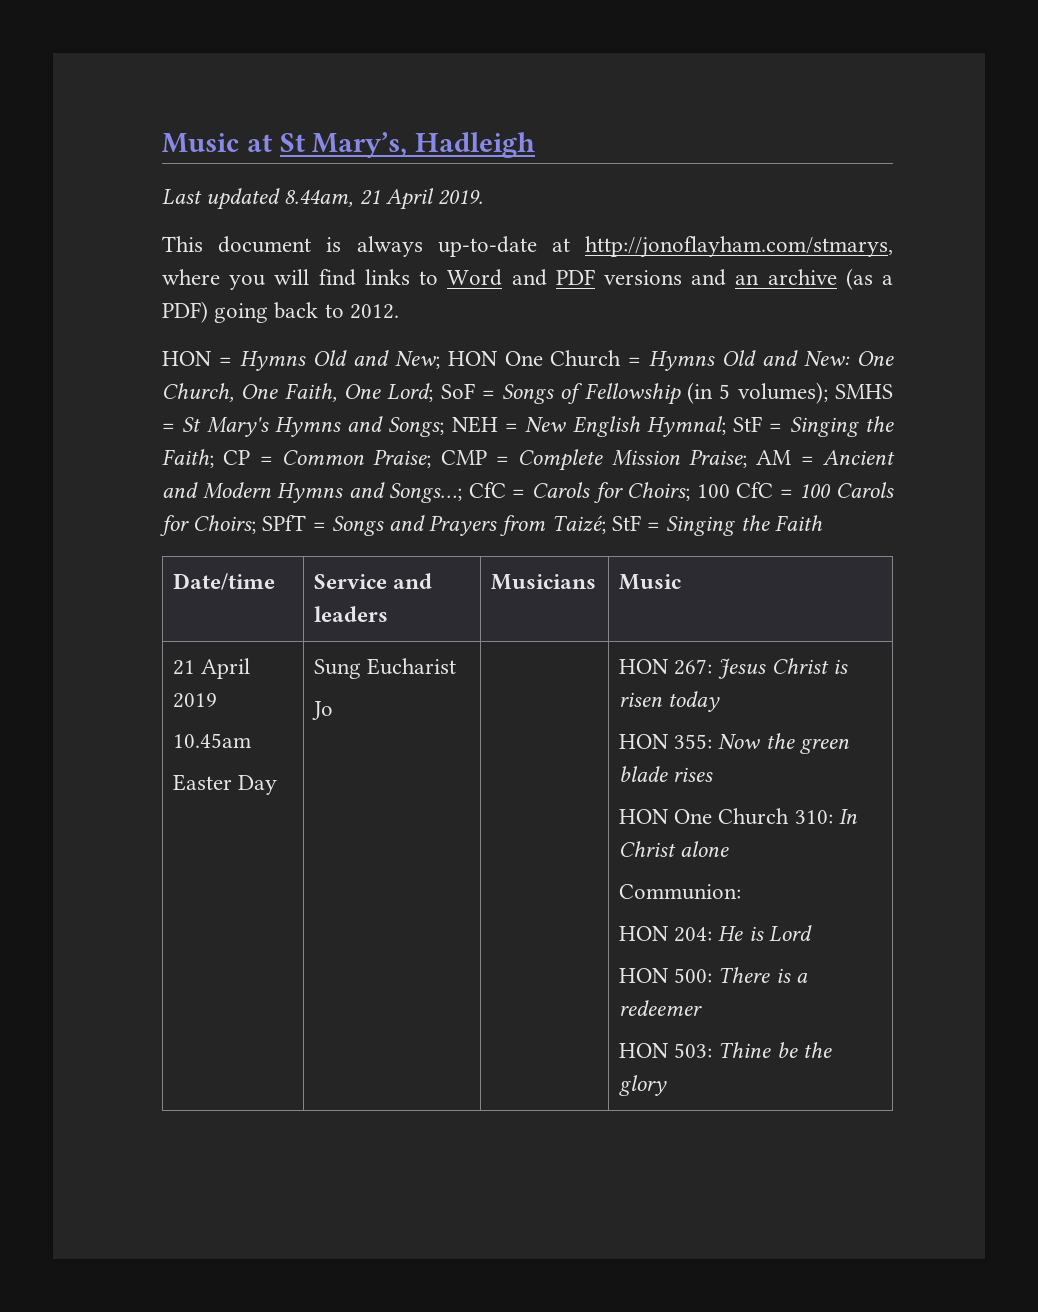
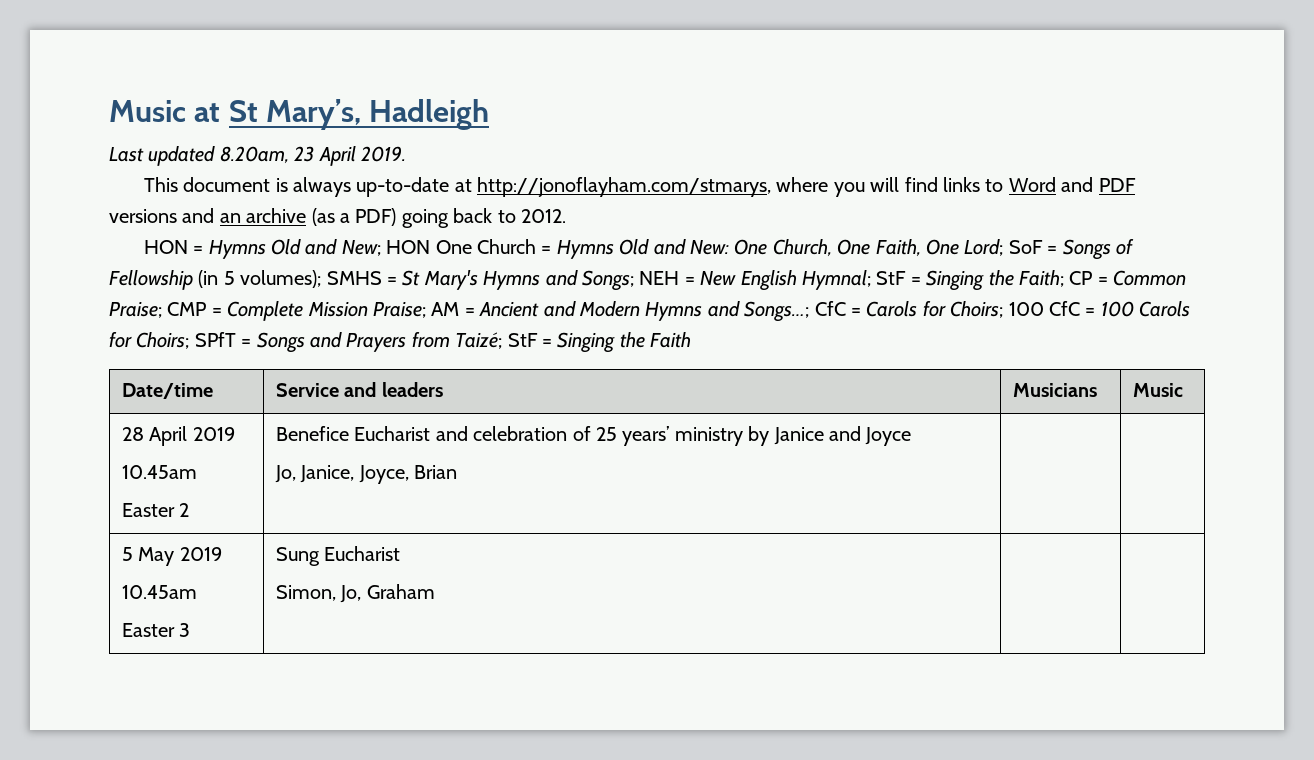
[284,189,380,207] 8.44am, 21 -> [219,146,315,164] 8.20am, 23
[173,660,196,675] 21 -> [121,427,144,441] 28
[238,775,278,795] [314,658,457,679] [312,701,334,720] [619,658,848,679] [619,691,721,712] [619,733,849,754] [619,766,714,782] [619,808,857,825] [619,841,730,857] [619,884,742,900] [619,925,812,942] [619,967,808,983] [619,1000,703,1016] [619,1042,832,1058] [619,1075,668,1096] Day | Sung Eucharist // Jo | | HON 267: Jesus Christ is risen today // HON 355: Now the green blade rises // HON One Church 310: In Christ alone // Communion: // HON 204: He is Lord // HON 500: There is a redeemer // HON 503: Thine be the glory -> [179,503,190,517] [275,426,912,446] [274,465,458,484] [121,547,222,566] [121,585,197,599] [121,623,191,637] [275,546,401,566] [275,584,435,603] 2 | Benefice Eucharist and celebration of 25 years’ ministry by Janice and Joyce // Jo, Janice, Joyce, Brian | | // 5 May 2019 // 10.45am // Easter 3 | Sung Eucharist // Simon, Jo, Graham | |

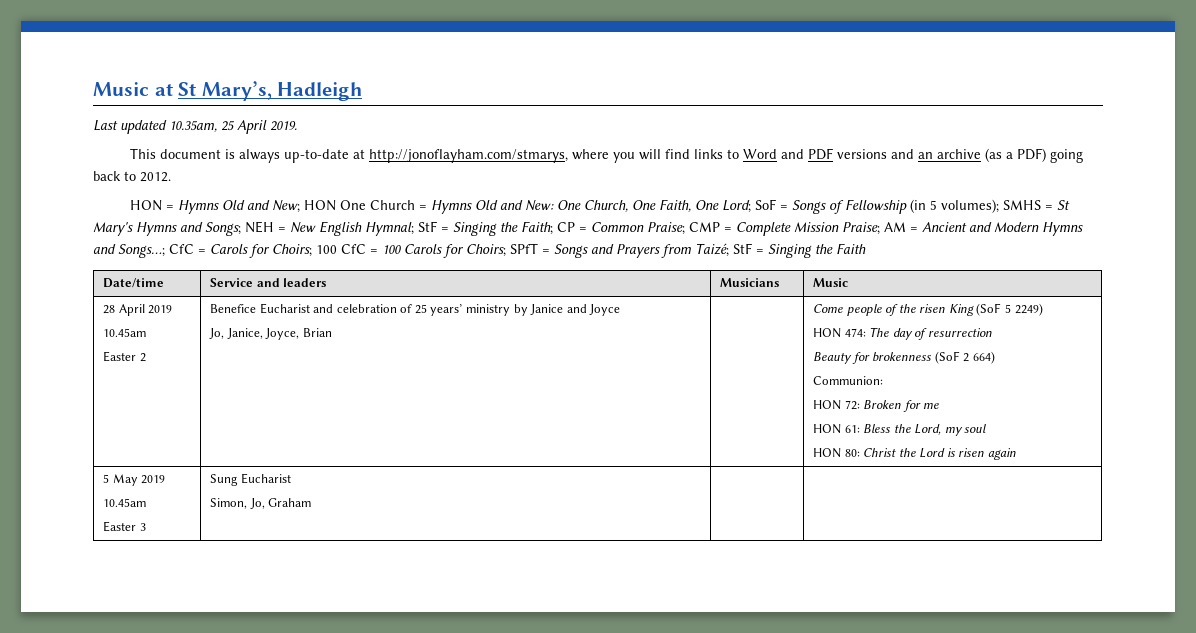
[219,146,315,164] 8.20am, 23 -> [169,121,235,132] 10.35am, 25
(458, 472) none -> [813,303,1043,316] [813,327,992,340] [813,351,995,364] [813,376,884,385] [813,400,940,412] [813,424,987,436] [813,448,1016,460] Come people of the risen King (SoF 5 2249) // HON 474: The day of resurrection // Beauty for brokenness (SoF 2 664) // Communion: // HON 72: Broken for me // HON 61: Bless the Lord, my soul // HON 80: Christ the Lord is risen again

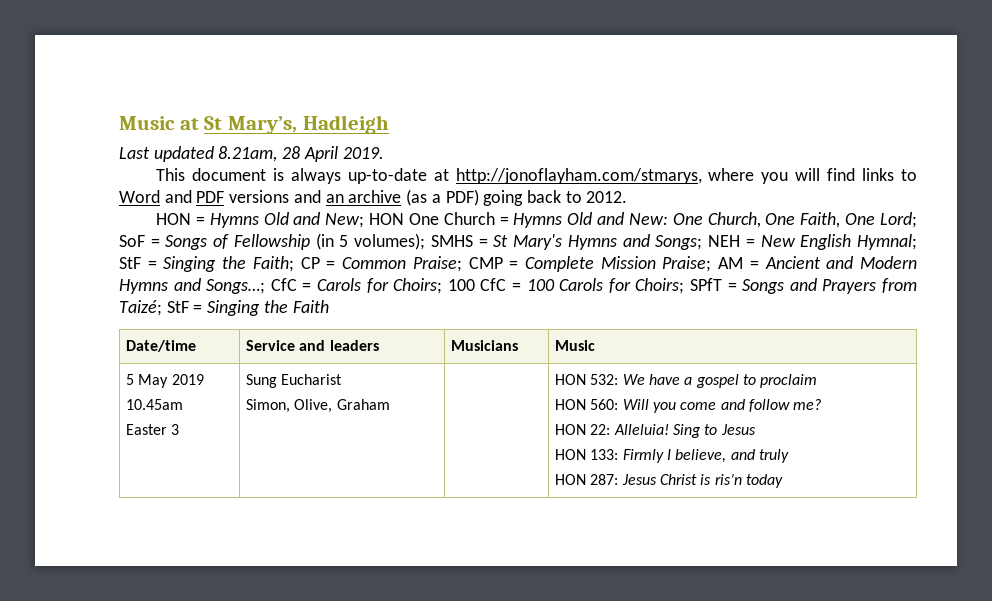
[169,121,235,132] 10.35am, 25 -> [218,146,301,162] 8.21am, 28
[103,304,173,316] [103,328,147,337] [103,351,146,362] [210,303,621,316] [209,328,332,340] [813,303,1043,316] [813,327,992,340] [813,351,995,364] [813,376,884,385] [813,400,940,412] [813,424,987,436] [813,448,1016,460] // 28 April 2019 // 10.45am // Easter 2 | Benefice Eucharist and celebration of 25 years’ ministry by Janice and Joyce // Jo, Janice, Joyce, Brian | | Come people of the risen King (SoF 5 2249) // HON 474: The day of resurrection // Beauty for brokenness (SoF 2 664) // Communion: // HON 72: Broken for me // HON 61: Bless the Lord, my soul // HON 80: Christ the Lord is risen again -> (596, 345) none
[249,498,265,509] Jo, -> [294,399,333,413] Olive,
(312, 502) none -> [555,374,818,388] [555,399,822,413] [555,424,756,438] [555,449,790,463] [555,473,784,488] HON 532: We have a gospel to proclaim // HON 560: Will you come and follow me? // HON 22: Alleluia! Sing to Jesus // HON 133: Firmly I believe, and truly // HON 287: Jesus Christ is ris’n today

